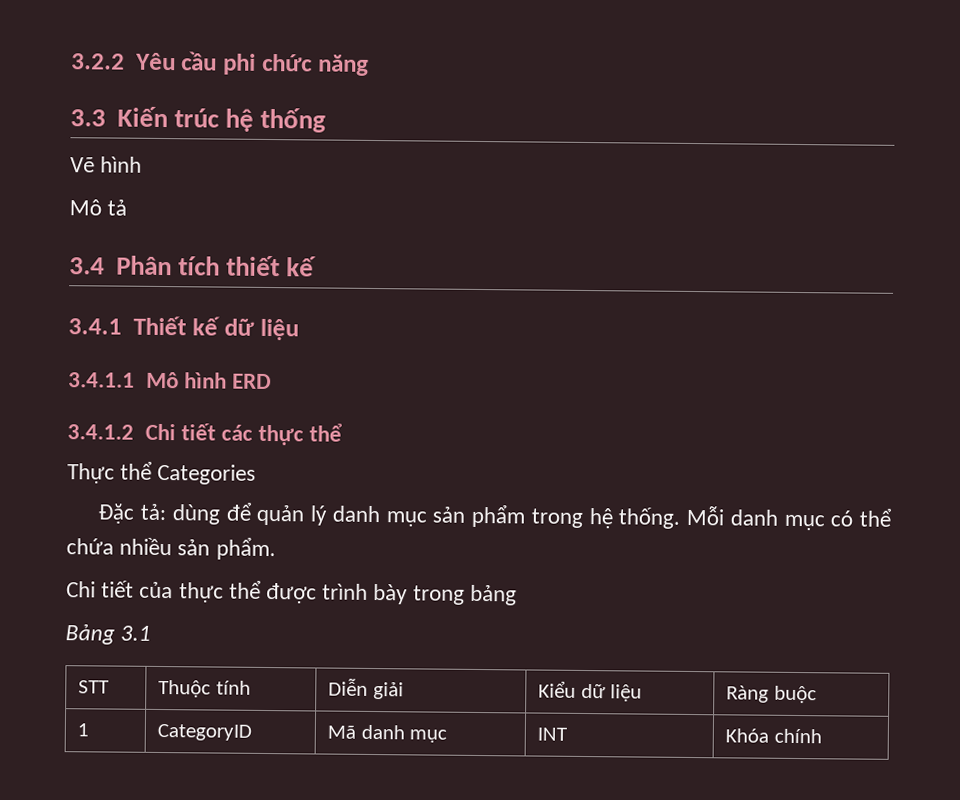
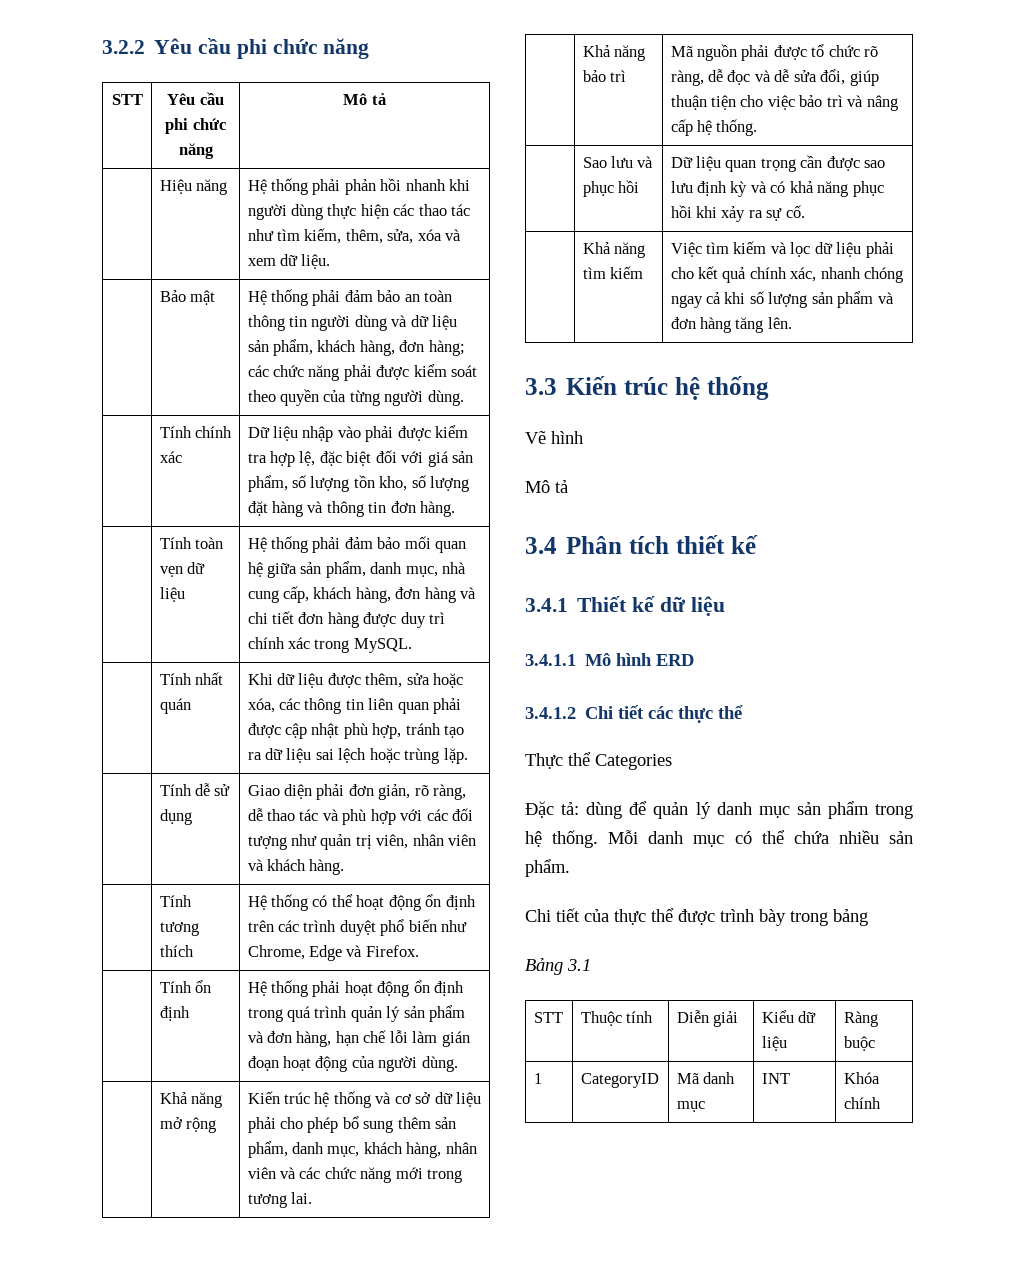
(369, 65) none -> [111,94,143,105] [167,92,224,105] [165,118,226,134] [178,143,214,159] [343,93,386,105] [159,179,227,195] [247,178,471,195] [247,204,471,220] [247,228,462,244] [247,254,331,269] [159,290,215,305] [247,289,453,306] [247,315,458,331] [247,339,465,356] [247,364,478,381] [247,389,464,406] [159,426,232,438] [159,451,182,463] [247,425,469,442] [247,450,474,467] [247,475,470,492] [247,501,456,517] [159,537,223,549] [159,562,205,577] [159,587,185,602] [247,536,467,553] [247,561,467,578] [247,586,477,603] [247,611,446,628] [247,637,412,653] [159,672,223,685] [159,698,191,714] [247,673,464,688] [247,698,462,714] [247,723,465,739] [247,748,468,764] [159,783,231,796] [159,809,192,825] [247,784,467,800] [247,808,474,825] [247,834,477,850] [247,859,345,875] [159,895,192,907] [159,922,199,936] [159,945,194,957] [247,894,476,911] [247,919,468,936] [247,945,419,961] [159,980,211,993] [159,1006,190,1021] [247,980,465,997] [247,1005,466,1022] [247,1030,470,1047] [247,1056,458,1072] [159,1092,222,1108] [159,1117,216,1133] [247,1091,482,1108] [247,1116,457,1133] [247,1141,477,1158] [247,1167,463,1183] [247,1192,312,1208] [582,45,645,61] [582,70,626,82] [670,44,879,61] [670,69,879,86] [670,95,898,111] [670,119,758,136] [582,156,654,168] [582,180,639,197] [670,155,886,172] [670,181,884,197] [670,205,805,222] [582,242,645,258] [582,266,643,279] [670,241,894,258] [670,266,904,283] [670,291,894,308] [670,317,792,333] // STT | Yêu cầu phi chức năng | Mô tả // | Hiệu năng | Hệ thống phải phản hồi nhanh khi người dùng thực hiện các thao tác như tìm kiếm, thêm, sửa, xóa và xem dữ liệu. // | Bảo mật | Hệ thống phải đảm bảo an toàn thông tin người dùng và dữ liệu sản phẩm, khách hàng, đơn hàng; các chức năng phải được kiểm soát theo quyền của từng người dùng. // | Tính chính xác | Dữ liệu nhập vào phải được kiểm tra hợp lệ, đặc biệt đối với giá sản phẩm, số lượng tồn kho, số lượng đặt hàng và thông tin đơn hàng. // | Tính toàn vẹn dữ liệu | Hệ thống phải đảm bảo mối quan hệ giữa sản phẩm, danh mục, nhà cung cấp, khách hàng, đơn hàng và chi tiết đơn hàng được duy trì chính xác trong MySQL. // | Tính nhất quán | Khi dữ liệu được thêm, sửa hoặc xóa, các thông tin liên quan phải được cập nhật phù hợp, tránh tạo ra dữ liệu sai lệch hoặc trùng lặp. // | Tính dễ sử dụng | Giao diện phải đơn giản, rõ ràng, dễ thao tác và phù hợp với các đối tượng như quản trị viên, nhân viên và khách hàng. // | Tính tương thích | Hệ thống có thể hoạt động ổn định trên các trình duyệt phổ biến như Chrome, Edge và Firefox. // | Tính ổn định | Hệ thống phải hoạt động ổn định trong quá trình quản lý sản phẩm và đơn hàng, hạn chế lỗi làm gián đoạn hoạt động của người dùng. // | Khả năng mở rộng | Kiến trúc hệ thống và cơ sở dữ liệu phải cho phép bổ sung thêm sản phẩm, danh mục, khách hàng, nhân viên và các chức năng mới trong tương lai. // | Khả năng bảo trì | Mã nguồn phải được tổ chức rõ ràng, dễ đọc và dễ sửa đổi, giúp thuận tiện cho việc bảo trì và nâng cấp hệ thống. // | Sao lưu và phục hồi | Dữ liệu quan trọng cần được sao lưu định kỳ và có khả năng phục hồi khi xảy ra sự cố. // | Khả năng tìm kiếm | Việc tìm kiếm và lọc dữ liệu phải cho kết quả chính xác, nhanh chóng ngay cả khi số lượng sản phẩm và đơn hàng tăng lên.

